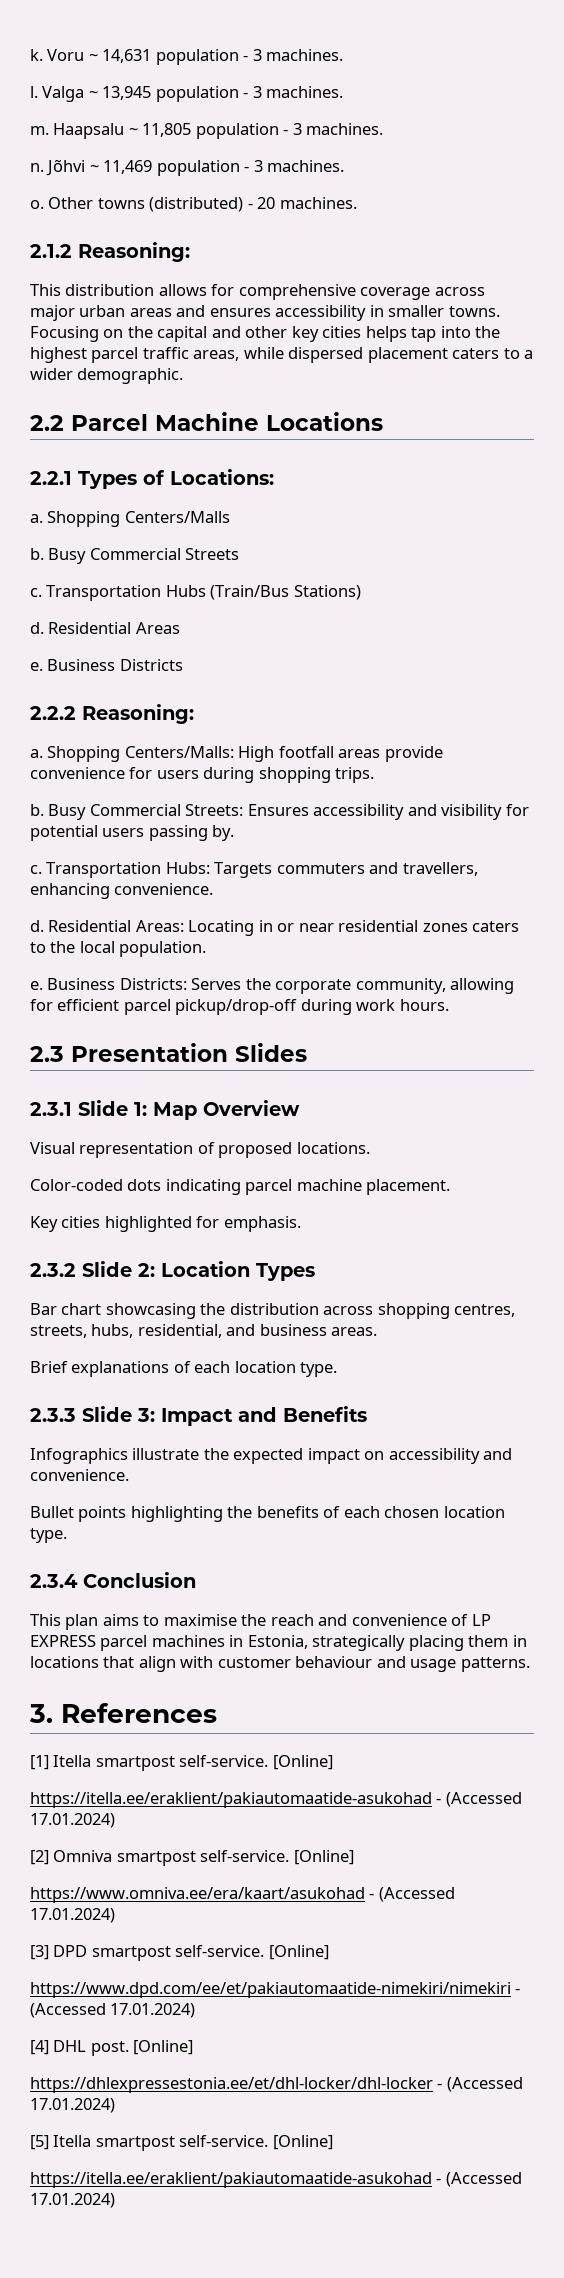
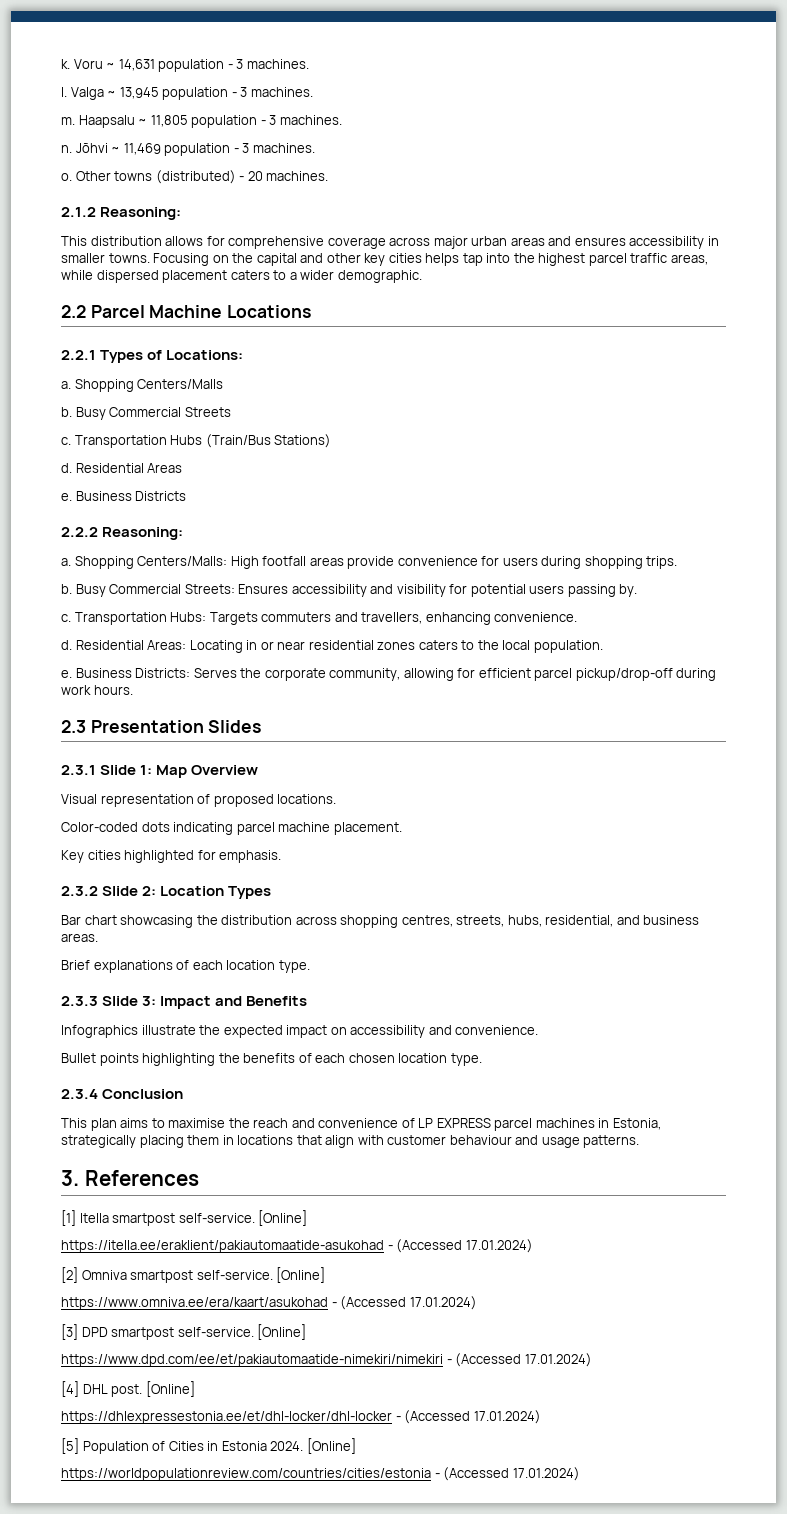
[53,2135,333,2151] [30,2172,432,2188] Itella smartpost self-service. [Online] // https://itella.ee/eraklient/pakiautomaatide-asukohad -> [82,1438,356,1454] [61,1468,431,1481] Population of Cities in Estonia 2024. [Online] // https://worldpopulationreview.com/countries/cities/estonia

